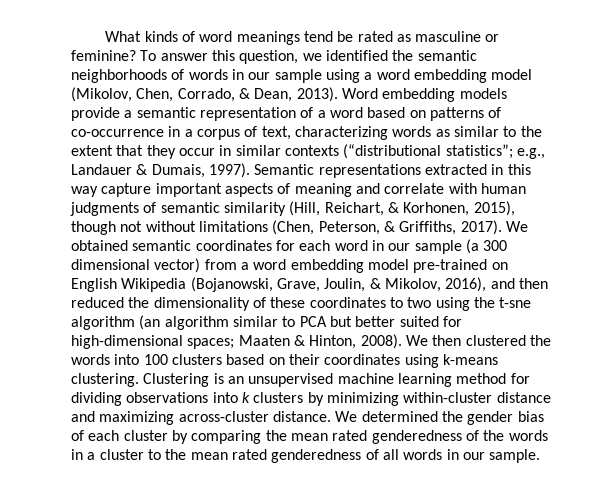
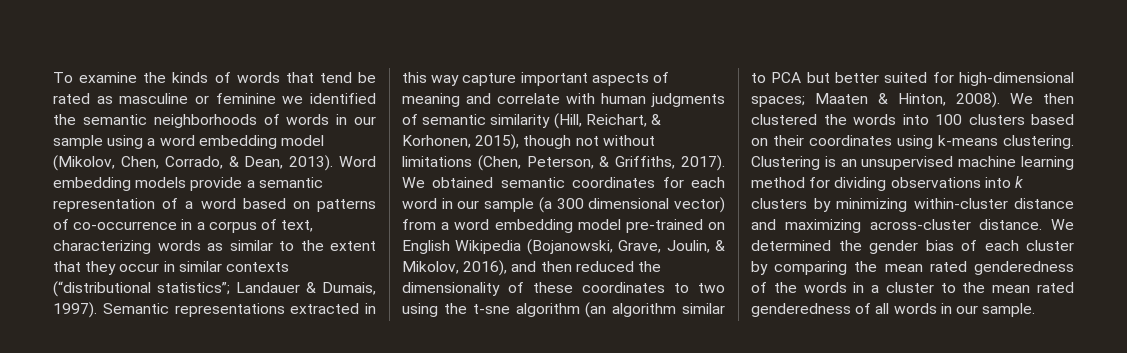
[105,31,300,45] What kinds of word meanings -> [53,72,314,83] To examine the kinds of words that
[71,50,299,64] feminine? To answer this question, -> [215,93,276,104] feminine
[516,148,545,159] e.g., -> (230, 288) none

